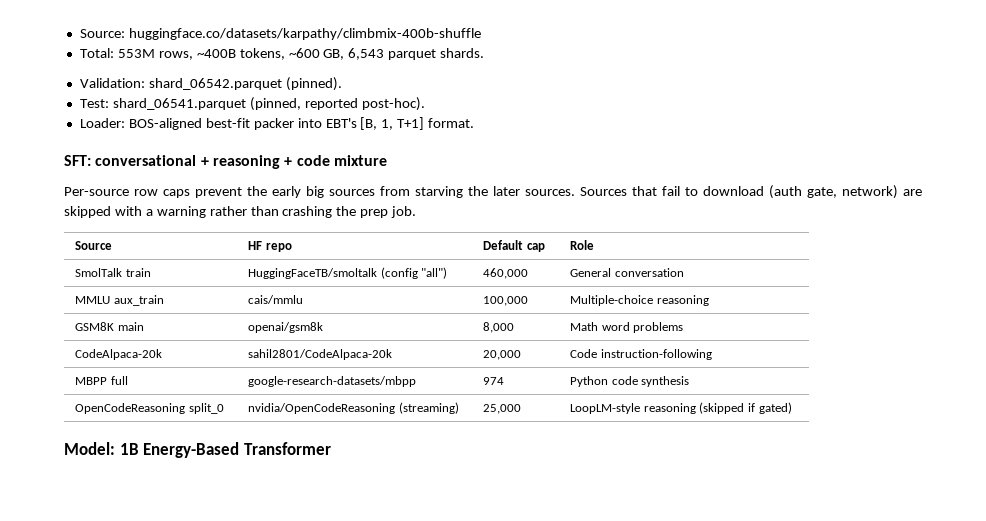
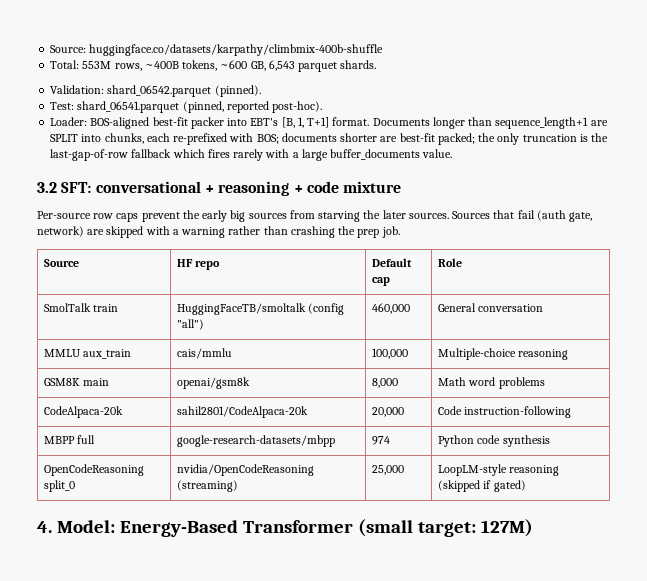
(475, 123) // -> [372,117,608,129] [50,133,609,145] [50,149,453,161] [37,182,57,193] Documents longer than sequence_length+1 are SPLIT into chunks, each re-prefixed with BOS; documents shorter are best-fit packed; the only truncation is the last-gap-of-row fallback which fires rarely with a large buffer_documents value. // 3.2
[685,186,764,196] to download -> (535, 214) none
[64,442,331,458] Model: 1B Energy-Based Transformer -> [37,519,533,537] 4. Model: Energy-Based Transformer (small target: 127M)

